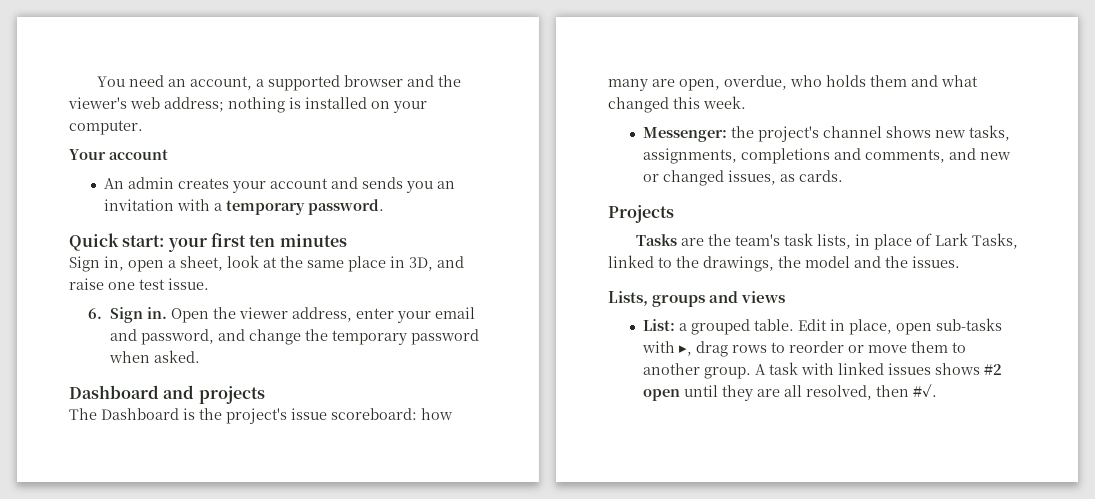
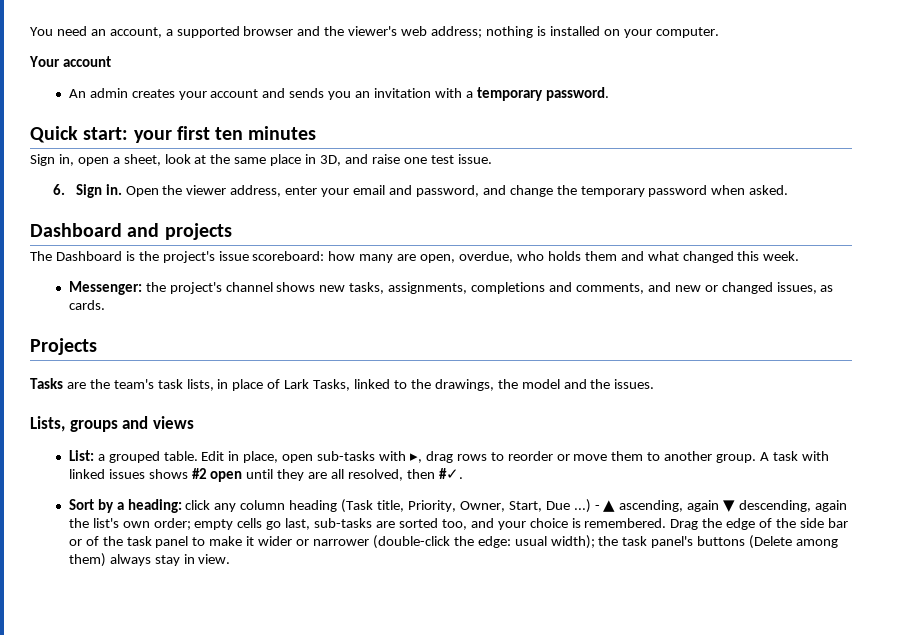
(938, 390) none -> [68,499,848,513] [68,518,848,530] [68,535,839,549] [68,553,231,567] // Sort by a heading: click any column heading (Task title, Priority, Owner, Start, Due ...) - ▲ ascending, again ▼ descending, again the list's own order; empty cells go last, sub-tasks are sorted too, and your choice is remembered. Drag the edge of the side bar or of the task panel to make it wider or narrower (double-click the edge: usual width); the task panel's buttons (Delete among them) always stay in view.

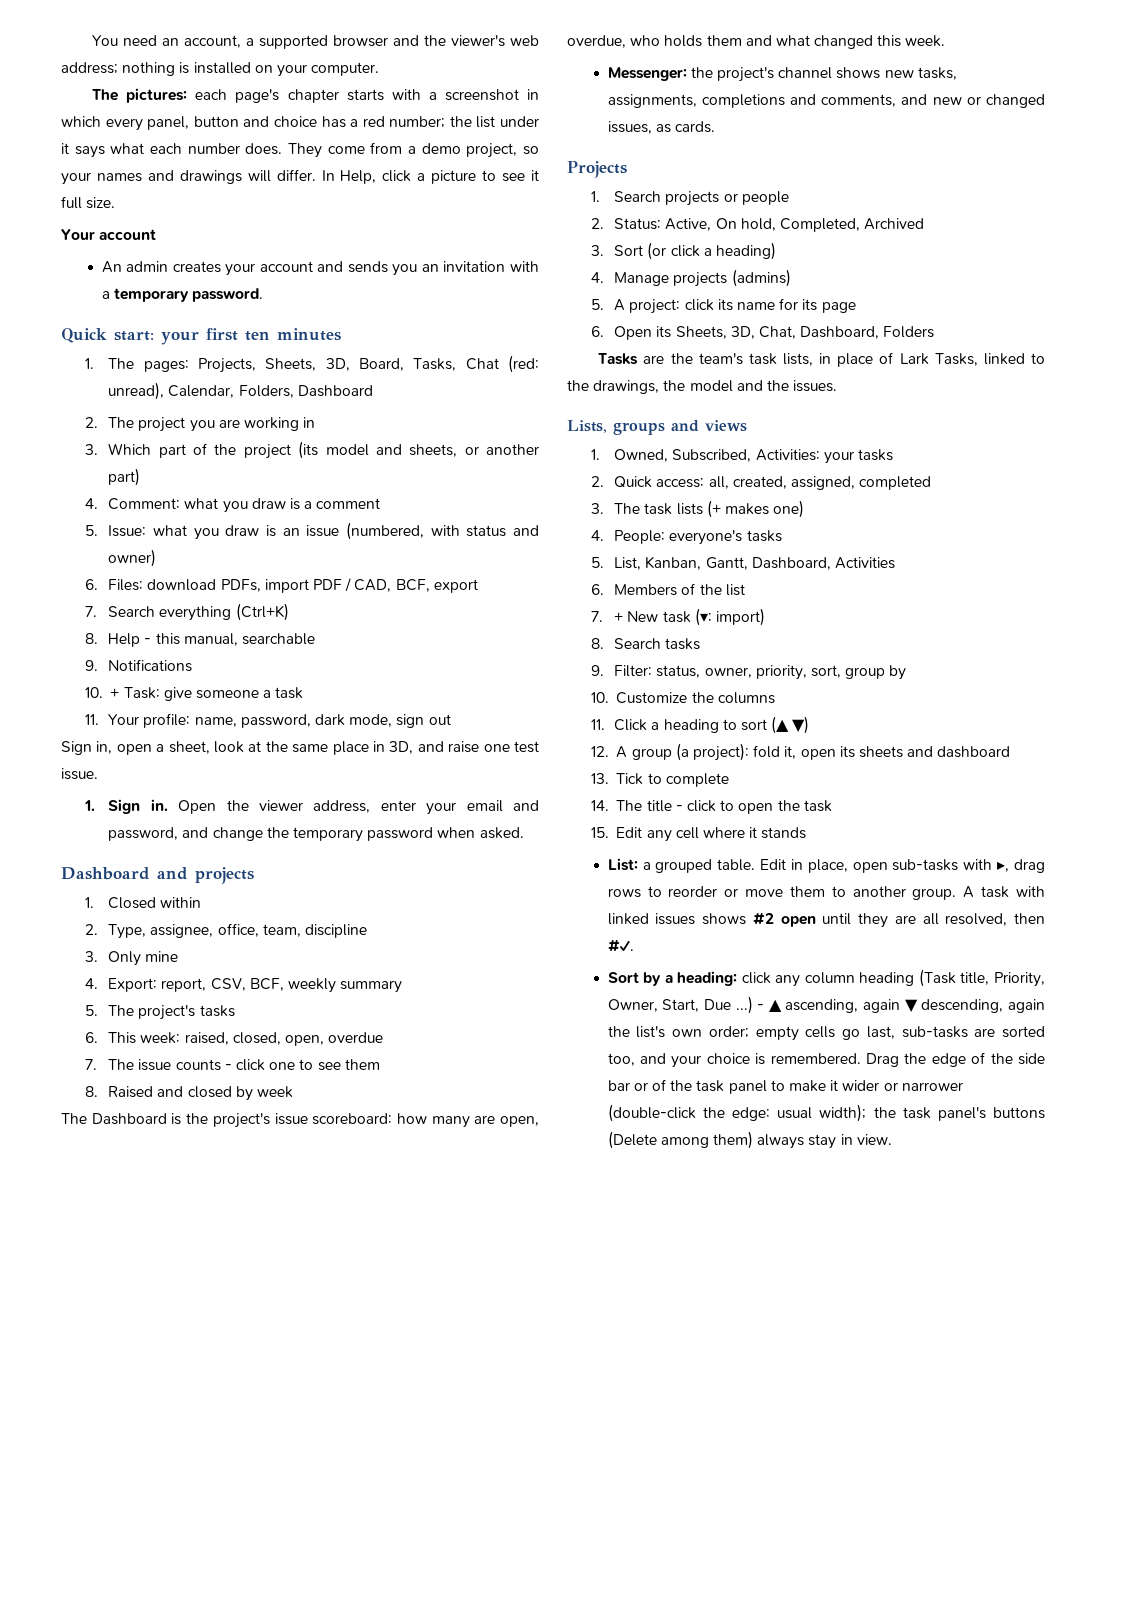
(719, 32) none -> [92,88,539,103] [61,116,539,131] [61,142,540,158] [61,169,539,185] [61,196,116,209] // The pictures: each page's chapter starts with a screenshot in which every panel, button and choice has a red number; the list under it says what each number does. They come from a demo project, so your names and drawings will differ. In Help, click a picture to see it full size.
(317, 133) none -> [84,355,539,373] [108,382,373,400] [84,417,316,432] [84,441,539,459] [108,468,141,486] [84,498,381,513] [84,522,539,540] [108,549,157,567] [84,578,478,593] [84,603,289,621] [84,633,316,647] [84,659,193,672] [84,687,304,701] [84,713,451,728] // 1. The pages: Projects, Sheets, 3D, Board, Tasks, Chat (red: unread), Calendar, Folders, Dashboard // 2. The project you are working in // 3. Which part of the project (its model and sheets, or another part) // 4. Comment: what you draw is a comment // 5. Issue: what you draw is an issue (numbered, with status and owner) // 6. Files: download PDFs, import PDF / CAD, BCF, export // 7. Search everything (Ctrl+K) // 8. Help - this manual, searchable // 9. Notifications // 10. + Task: give someone a task // 11. Your profile: name, password, dark mode, sign out
[52,184,65,195] 6. -> [83,800,95,811] 1.
(232, 231) none -> [84,897,202,909] [84,923,368,939] [84,951,179,966] [84,978,403,993] [84,1005,235,1020] [84,1032,384,1046] [84,1059,380,1071] [84,1086,294,1101] // 1. Closed within // 2. Type, assignee, office, team, discipline // 3. Only mine // 4. Export: report, CSV, BCF, weekly summary // 5. The project's tasks // 6. This week: raised, closed, open, overdue // 7. The issue counts - click one to see them // 8. Raised and closed by week
(97, 346) none -> [590,191,789,206] [590,218,925,232] [590,242,777,260] [590,269,791,287] [590,298,856,314] [590,326,935,340] // 1. Search projects or people // 2. Status: Active, On hold, Completed, Archived // 3. Sort (or click a heading) // 4. Manage projects (admins) // 5. A project: click its name for its page // 6. Open its Sheets, 3D, Chat, Dashboard, Folders
(194, 422) none -> [590,449,894,464] [590,476,932,490] [590,500,805,518] [590,530,782,545] [590,556,896,570] [590,583,745,596] [590,608,766,626] [590,638,701,650] [590,665,907,680] [590,692,775,704] [590,716,810,734] [590,743,1011,761] [590,773,729,787] [590,800,832,814] [590,827,807,842] // 1. Owned, Subscribed, Activities: your tasks // 2. Quick access: all, created, assigned, completed // 3. The task lists (+ makes one) // 4. People: everyone's tasks // 5. List, Kanban, Gantt, Dashboard, Activities // 6. Members of the list // 7. + New task (▾: import) // 8. Search tasks // 9. Filter: status, owner, priority, sort, group by // 10. Customize the columns // 11. Click a heading to sort (▲ ▼) // 12. A group (a project): fold it, open its sheets and dashboard // 13. Tick to complete // 14. The title - click to open the task // 15. Edit any cell where it stands

